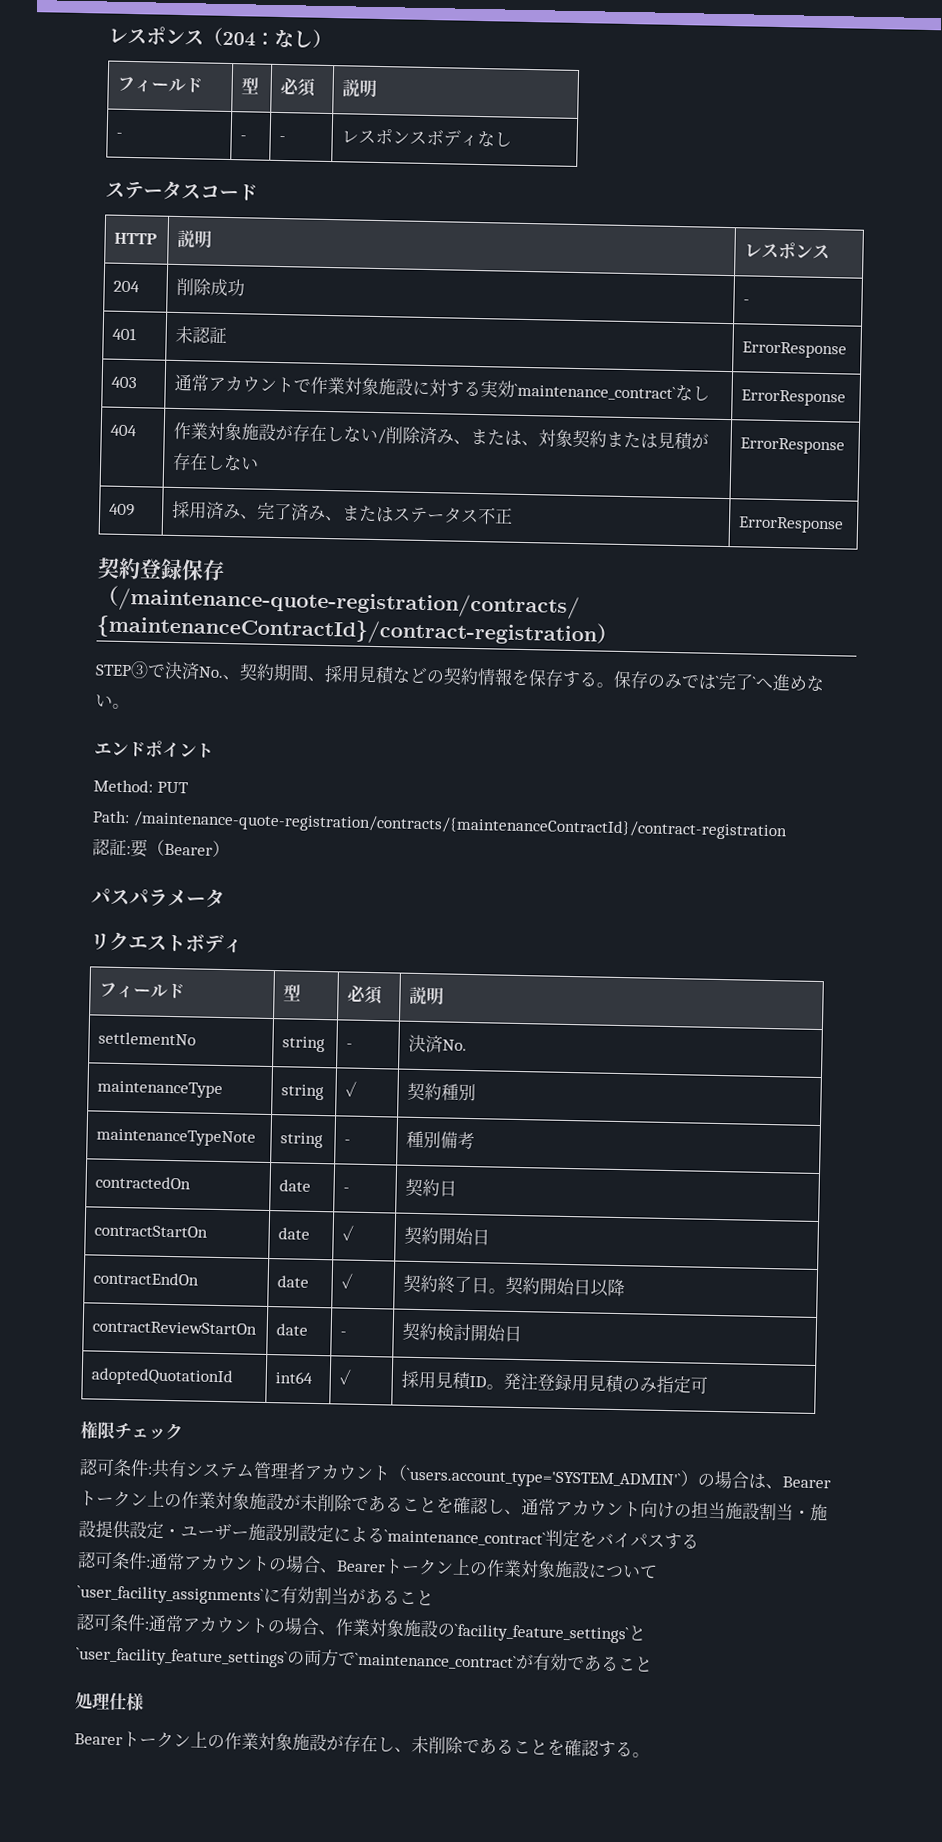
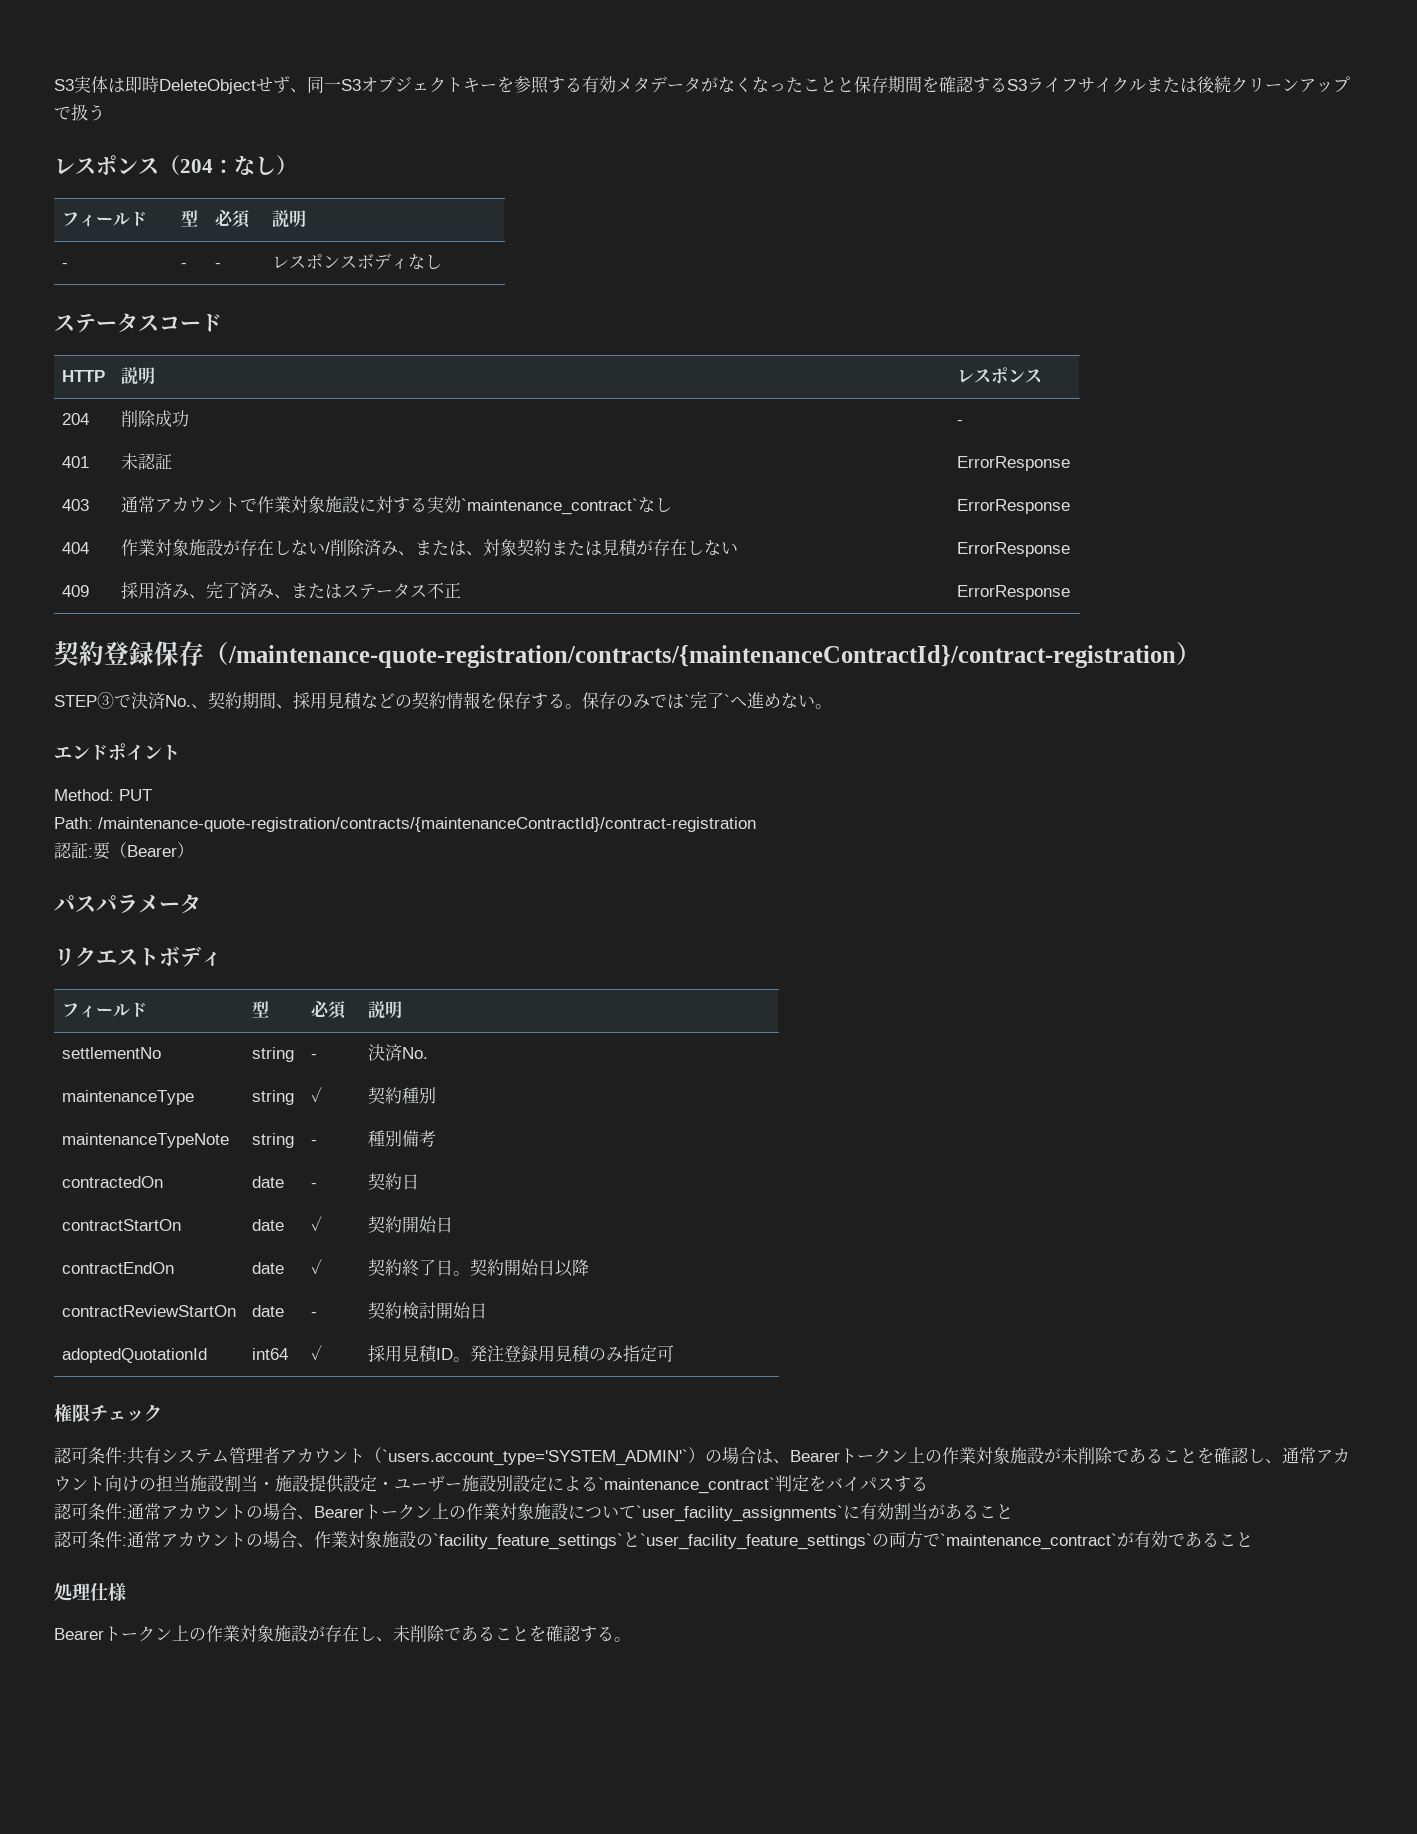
(108, 35) none -> [54,76,1350,94] [54,104,105,121] S3実体は即時DeleteObjectせず、同一S3オブジェクトキーを参照する有効メタデータがなくなったことと保存期間を確認するS3ライフサイクルまたは後続クリーンアップで扱う //

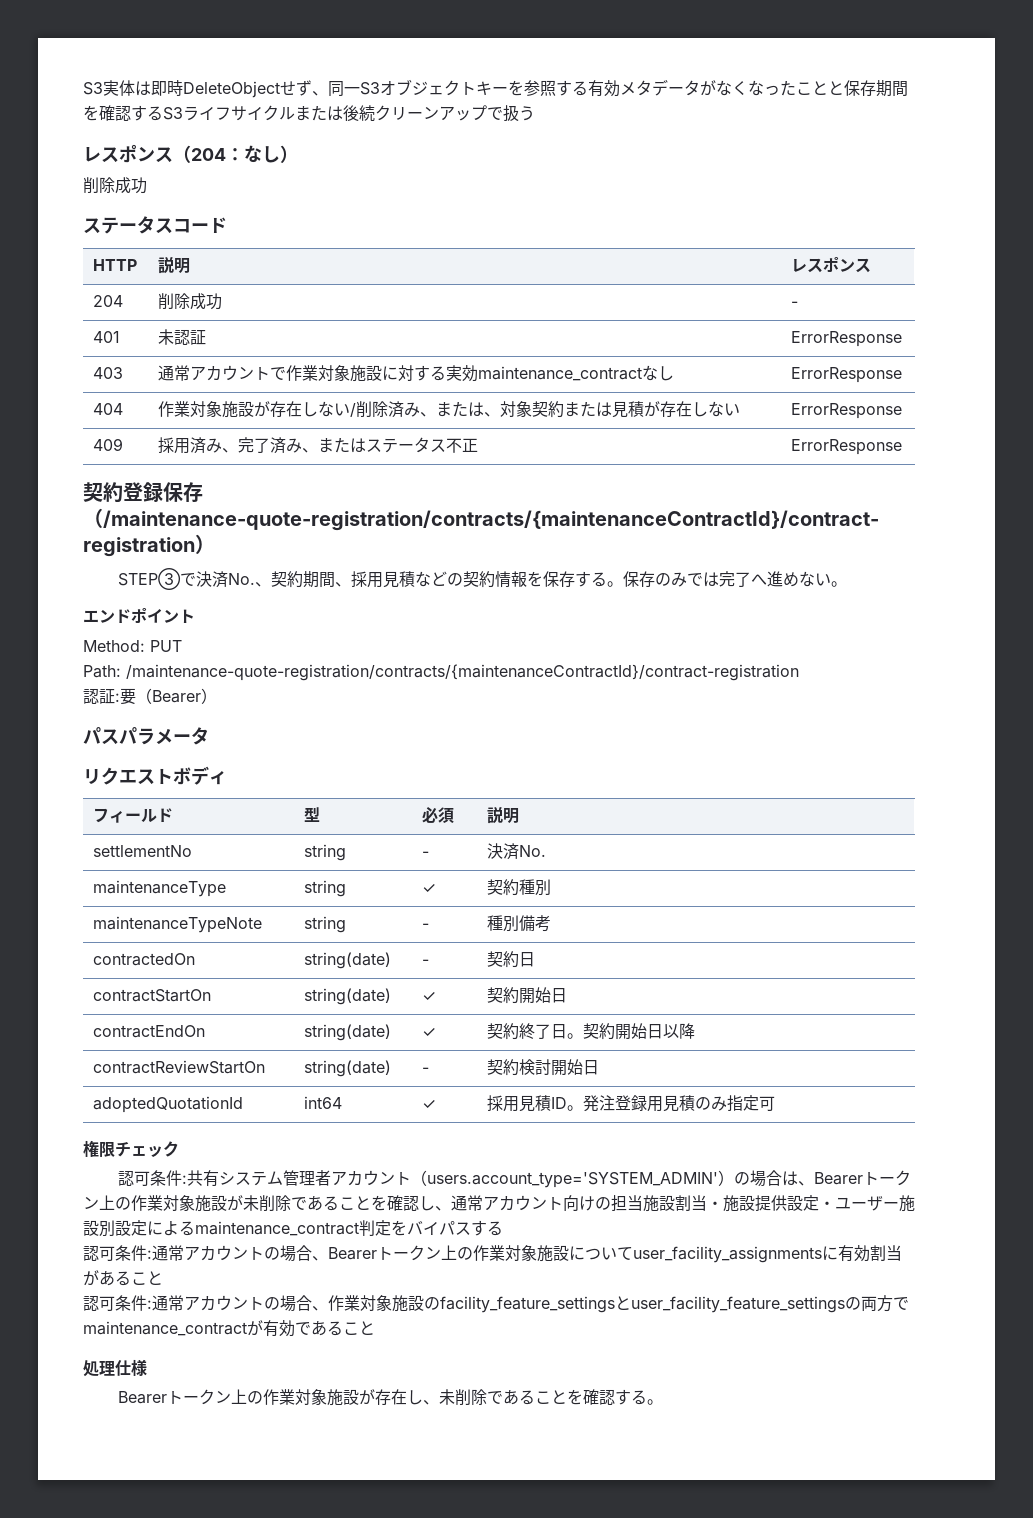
[61,211,147,227] [180,210,198,227] [214,210,250,228] [271,210,306,228] [61,263,68,268] [180,263,187,268] [214,263,221,268] [271,253,442,270] // フィールド | 型 | 必須 | 説明 // - | - | - | レスポンスボディなし -> [83,177,147,194] // 削除成功
[460,498,638,515] `maintenance_contract` -> [478,366,643,381] maintenance_contract
[684,692,730,709] `完了` -> [718,571,751,587] 完了
[251,1176,284,1188] date -> [304,952,392,969] string(date)
[251,1219,284,1231] date -> [304,988,392,1005] string(date)
[251,1262,284,1274] date -> [304,1024,392,1041] string(date)
[251,1305,284,1317] date -> [304,1060,392,1077] string(date)
[382,1449,688,1466] `users.account_type='SYSTEM_ADMIN'` -> [426,1172,718,1188] users.account_type='SYSTEM_ADMIN'
[598,1477,775,1494] `maintenance_contract` -> [195,1221,359,1236] maintenance_contract
[636,1505,843,1522] `user_facility_assignments` -> [633,1246,822,1263] user_facility_assignments
[433,1532,872,1550] `facility_feature_settings`と`user_facility_feature_settings` -> [440,1296,845,1313] facility_feature_settingsとuser_facility_feature_settings
[940,1533,1117,1550] `maintenance_contract` -> [83,1321,247,1336] maintenance_contract

